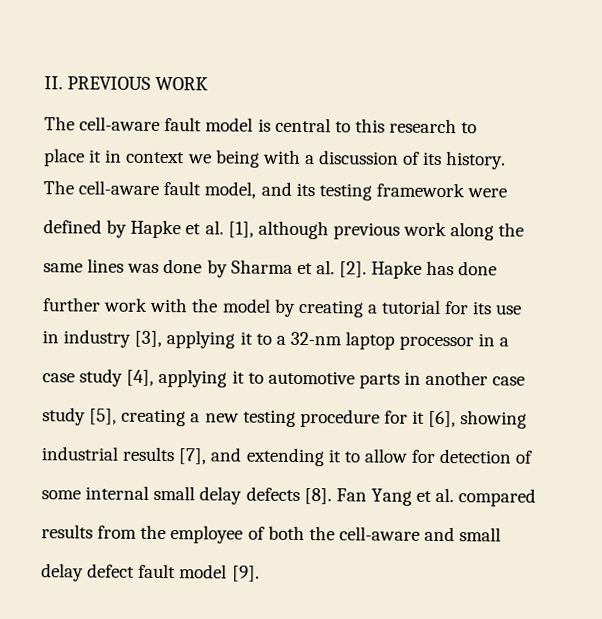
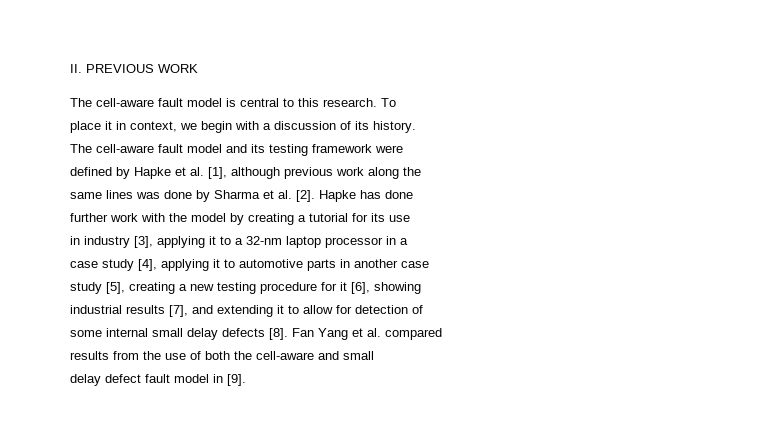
[389,118,478,134] research to -> [323,98,396,107] research. To
[126,149,260,168] context we being -> [130,121,232,133] context, we begin
[204,181,257,199] model, -> [187,144,222,153] model
[170,525,244,544] employee -> [165,353,186,360] use
(228, 571) none -> [213,374,223,383] in

